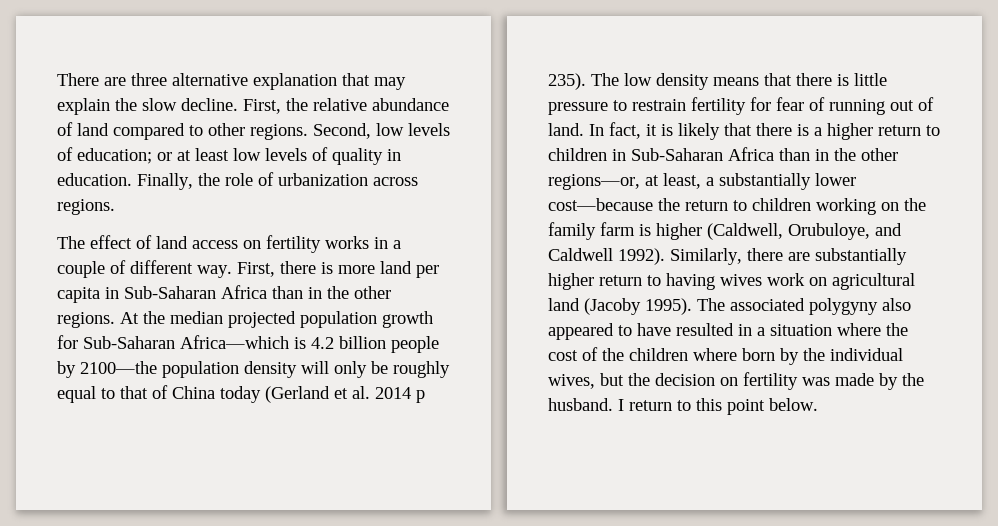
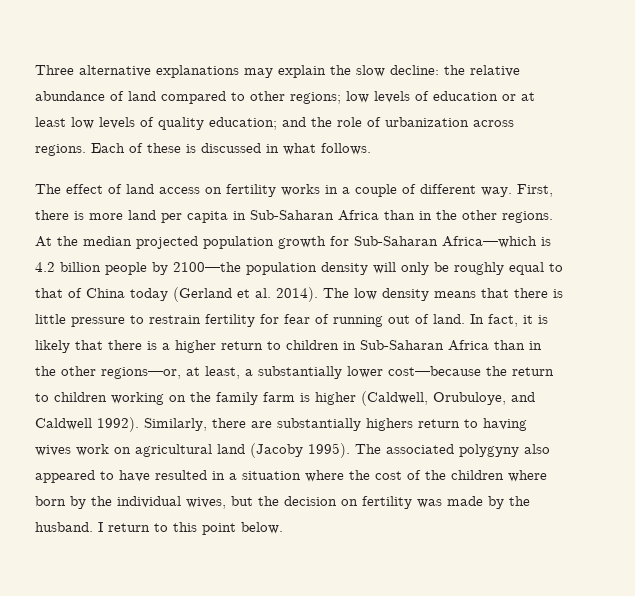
[57,73,370,90] There are three alternative explanation that -> [35,65,239,78] Three alternative explanations
[181,98,281,114] decline. First, -> [390,65,439,75] decline:
[250,123,450,140] [57,147,152,164] regions. Second, low levels of education; -> [290,91,498,104] regions; low levels of education
[387,149,401,161] [57,173,193,190] in education. Finally, -> [209,117,306,130] education; and
(115, 207) none -> [91,143,371,155] Each of these is discussed in what follows.
[375,387,425,403] [548,73,586,90] 2014 p 235). -> [276,287,318,302] 2014).
[548,273,594,290] higher -> [366,418,413,431] highers

